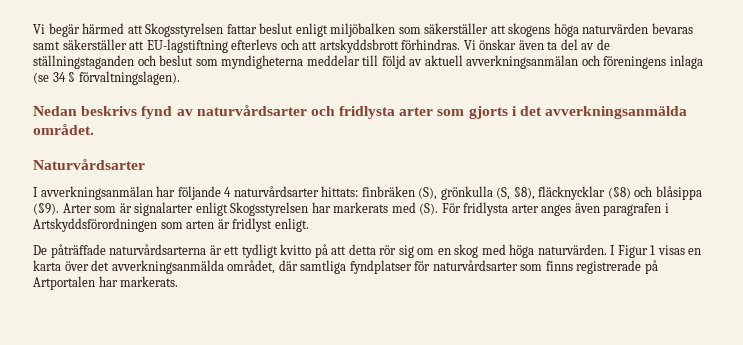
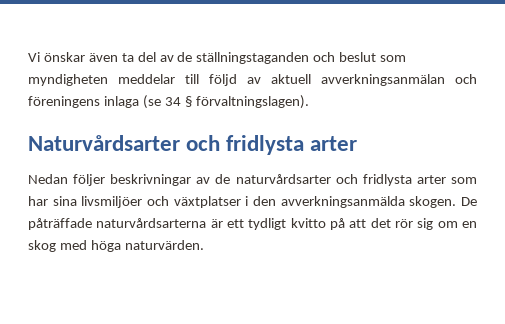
[33,23,693,37] [33,39,476,53] Vi begär härmed att Skogsstyrelsen fattar beslut enligt miljöbalken som säkerställer att skogens höga naturvärden bevaras samt säkerställer att EU-lagstiftning efterlevs och att artskyddsbrott förhindras. Vi -> [28,52,40,62] Vi
[221,55,304,69] myndigheterna -> [28,74,108,86] myndigheten
[33,106,193,119] Nedan beskrivs fynd av -> [28,135,358,155] [28,174,231,186] Naturvårdsarter och fridlysta arter // Nedan följer beskrivningar av de
[468,106,688,119] [33,124,94,135] [33,159,145,170] [33,186,702,200] [33,202,669,216] [33,218,309,232] gjorts i det avverkningsanmälda området. // Naturvårdsarter // I avverkningsanmälan har följande 4 naturvårdsarter hittats: finbräken (S), grönkulla (S, §8), fläcknycklar (§8) och blåsippa (§9). Arter som är signalarter enligt Skogsstyrelsen har markerats med (S). För fridlysta arter anges även paragrafen i Artskyddsförordningen som arten är fridlyst enligt. // -> [28,196,457,208] har sina livsmiljöer och växtplatser i den avverkningsanmälda skogen.
[348,244,376,255] detta -> [370,218,391,228] det
[610,245,702,258] [33,260,658,274] [33,276,179,290] I Figur 1 visas en karta över det avverkningsanmälda området, där samtliga fyndplatser för naturvårdsarter som finns registrerade på Artportalen har markerats. -> (204, 245) none

